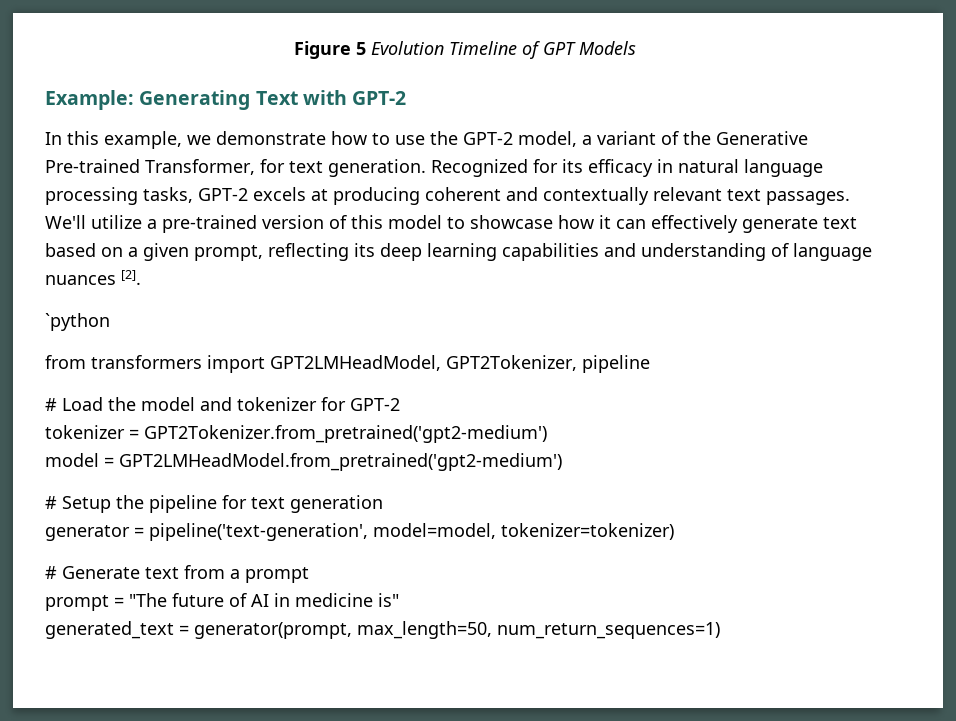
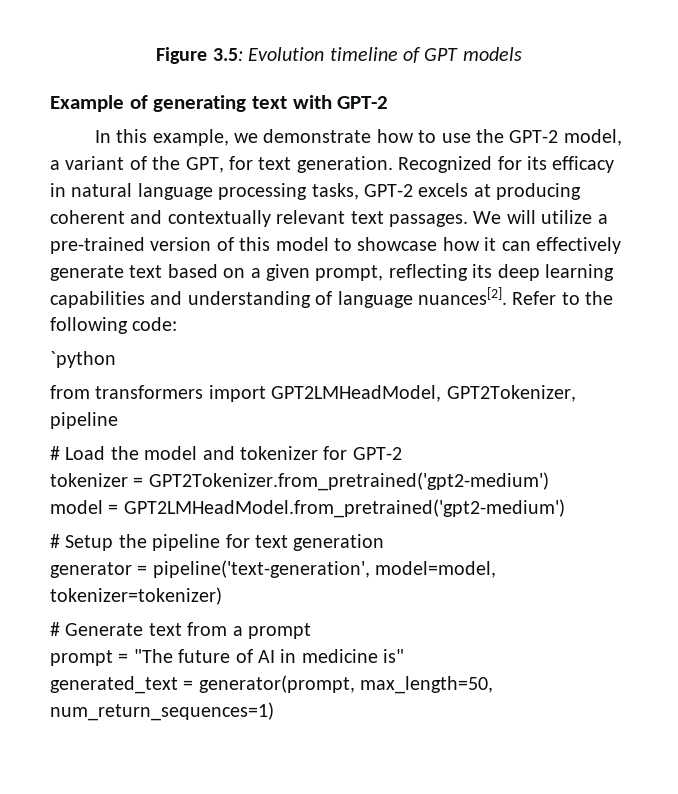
[356,41,636,59] [45,90,298,110] 5 Evolution Timeline of GPT Models // Example: Generating Text -> [212,47,522,63] [50,95,288,112] 3.5: Evolution timeline of GPT models // Example of generating text
[716,131,808,145] [45,159,255,175] Generative Pre-trained Transformer, -> [185,157,224,173] GPT,
[45,215,86,229] We'll -> [473,210,536,224] We will
[45,270,141,285] nuances [2]. -> [417,287,614,305] [50,317,178,334] nuances[2]. Refer to the following code:

